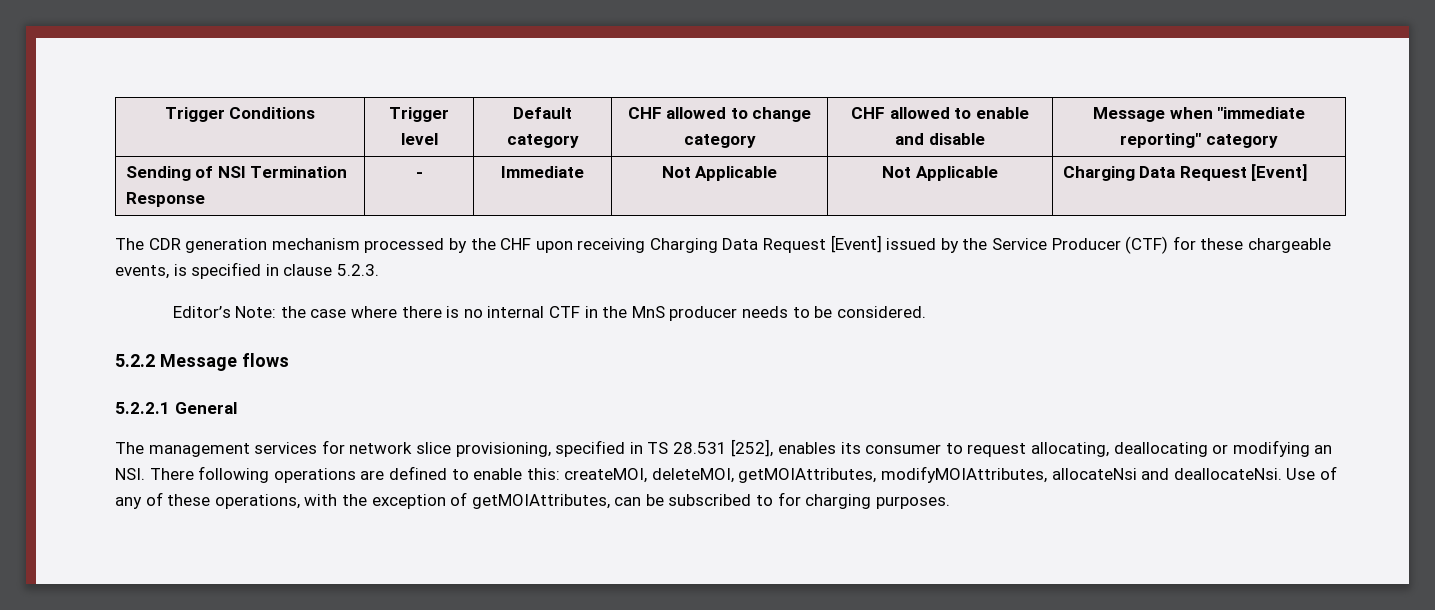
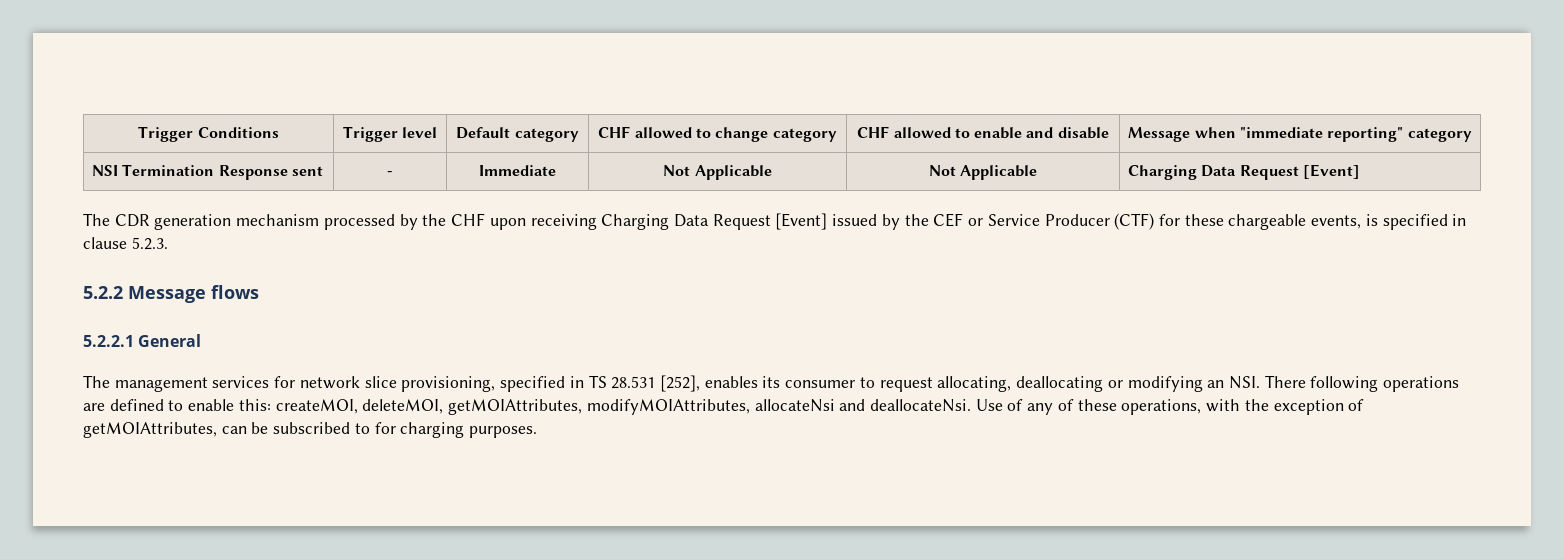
[125,166,214,181] Sending of -> (1472, 135) none
(205, 199) none -> [291,166,323,176] sent
(988, 244) none -> [933,213,984,227] CEF or
[172,306,926,321] // Editor’s Note: the case where there is no internal CTF in the MnS producer needs to be considered. -> (168, 243) none

